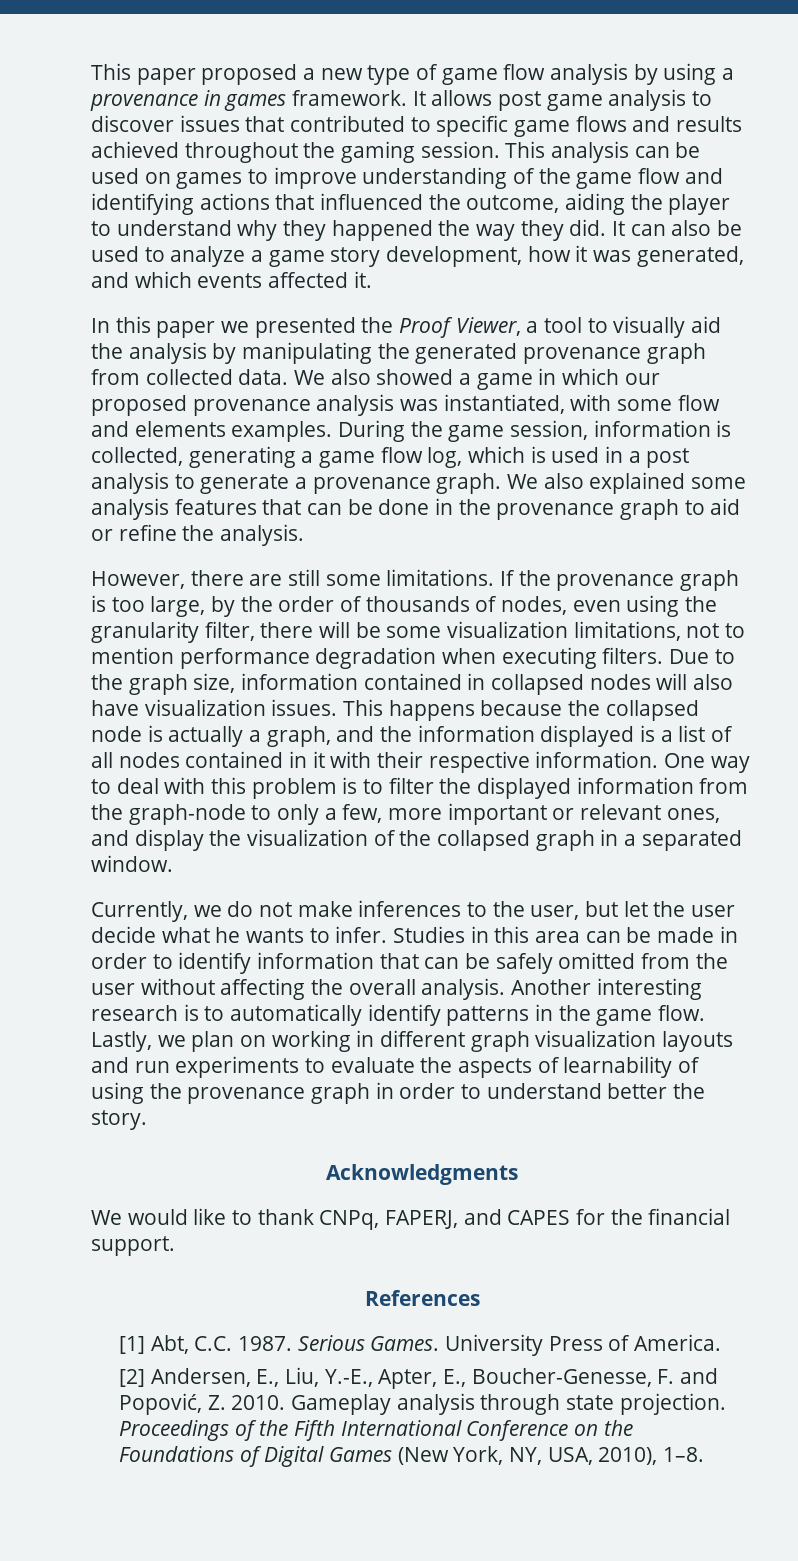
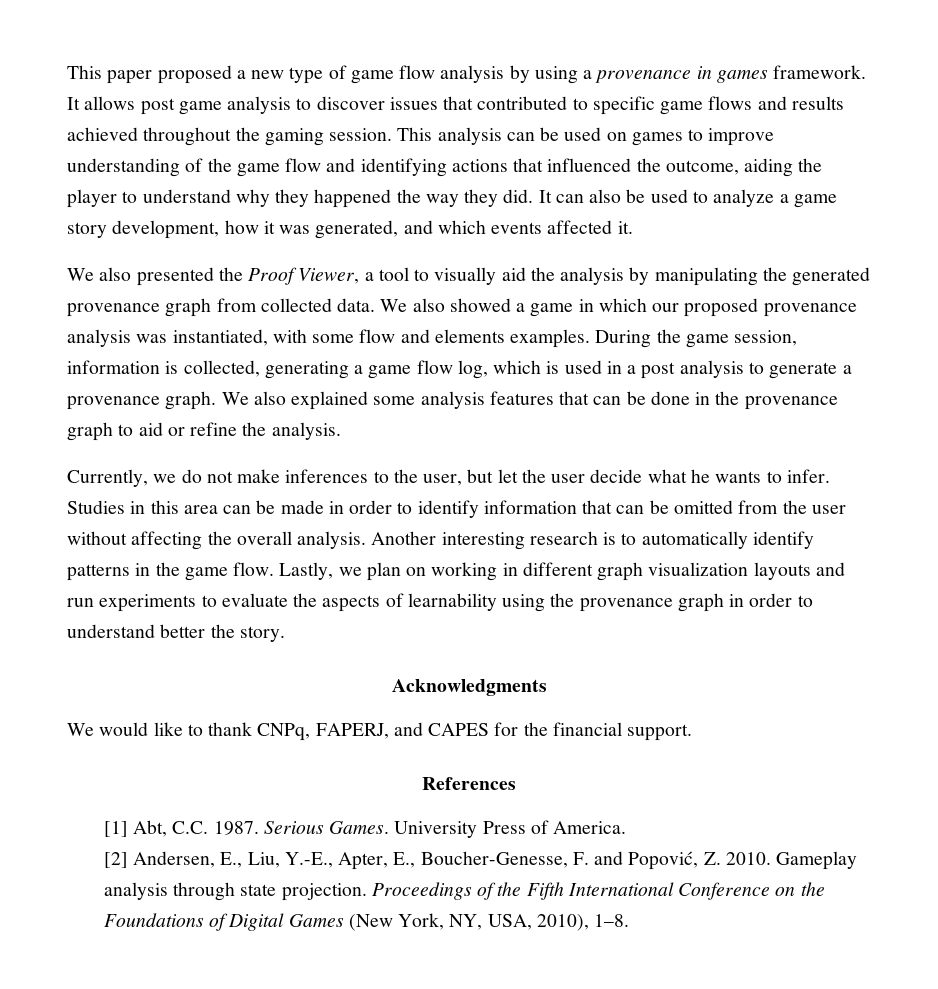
[91,316,250,338] In this paper we -> [67,267,132,281] We also
[91,569,740,591] [91,595,718,617] [91,621,746,643] [91,647,735,669] [91,673,734,695] [91,699,699,721] [91,725,734,747] [91,751,750,773] [91,777,749,799] [91,803,720,825] [91,829,742,851] [91,855,173,872] // However, there are still some limitations. If the provenance graph is too large, by the order of thousands of nodes, even using the granularity filter, there will be some visualization limitations, not to mention performance degradation when executing filters. Due to the graph size, information contained in collapsed nodes will also have visualization issues. This happens because the collapsed node is actually a graph, and the information displayed is a list of all nodes contained in it with their respective information. One way to deal with this problem is to filter the displayed information from the graph-node to only a few, more important or relevant ones, and display the visualization of the collapsed graph in a separated window. -> (341, 431) none
[495,953,553,974] safely -> (669, 507) none
[678,1057,701,1073] of -> (497, 602) none

